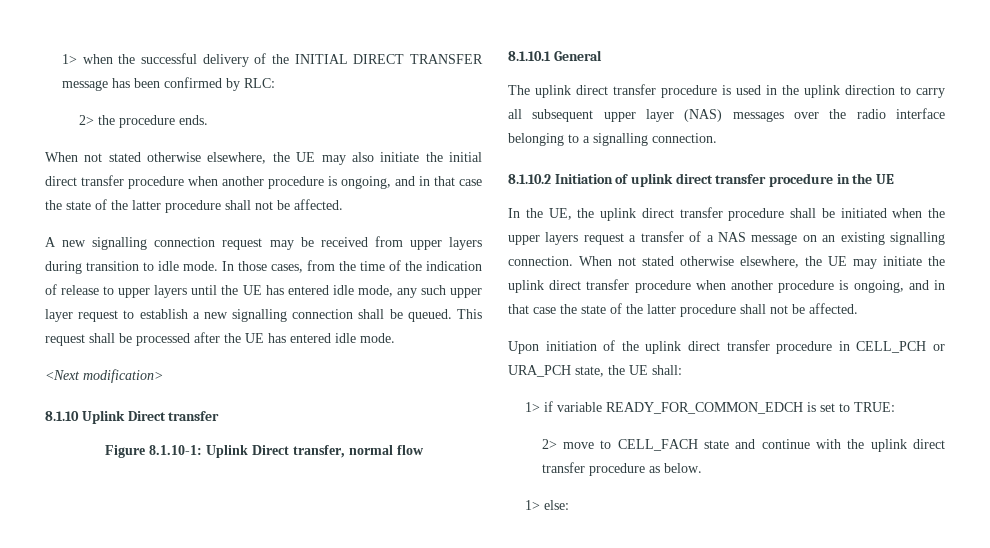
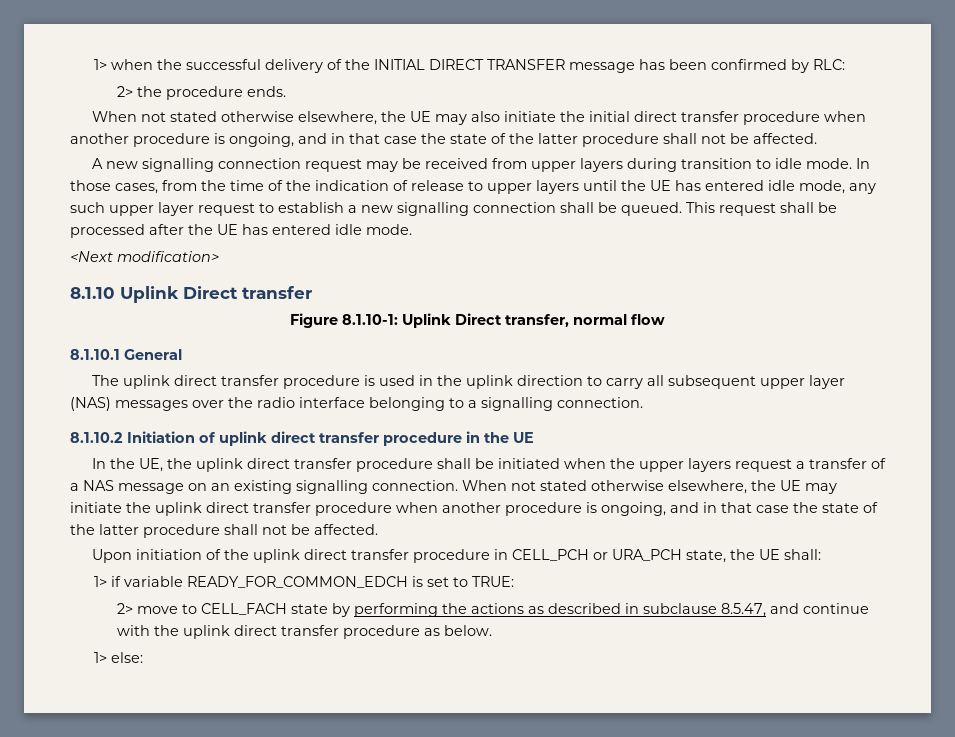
(730, 444) none -> [332,603,767,617] by performing the actions as described in subclause 8.5.47,

